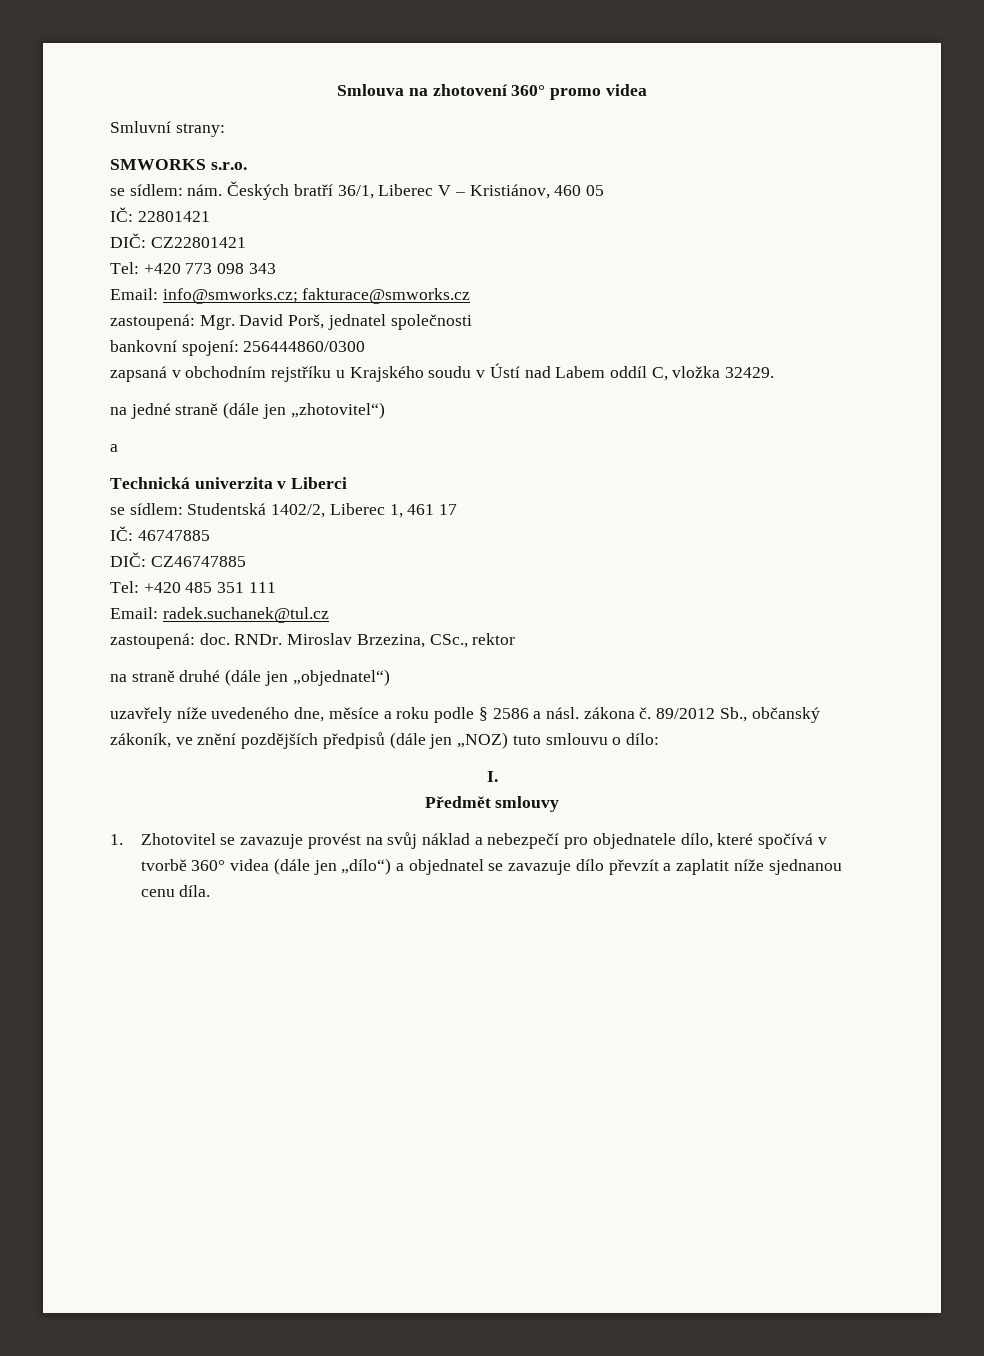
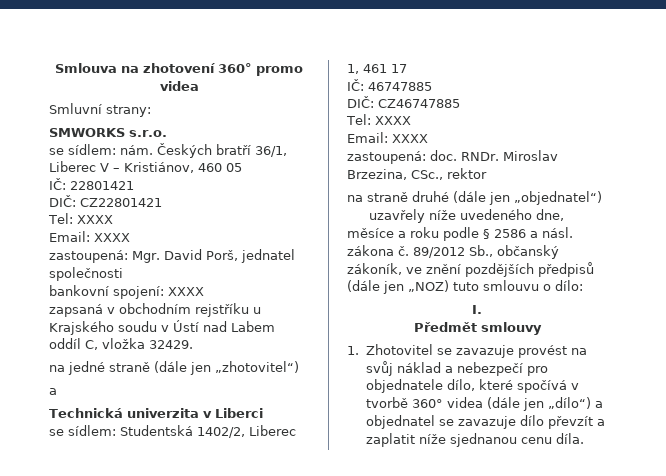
[143,263,276,274] [110,288,471,304] +420 773 098 343 // Email: info@smworks.cz; fakturace@smworks.cz -> [76,215,113,224] [49,231,130,242] XXXX // Email: XXXX
[243,341,366,352] 256444860/0300 -> [168,287,204,296] XXXX
[143,582,276,593] [110,607,329,623] +420 485 351 111 // Email: radek.suchanek@tul.cz -> [374,116,411,125] [347,132,428,143] XXXX // Email: XXXX

